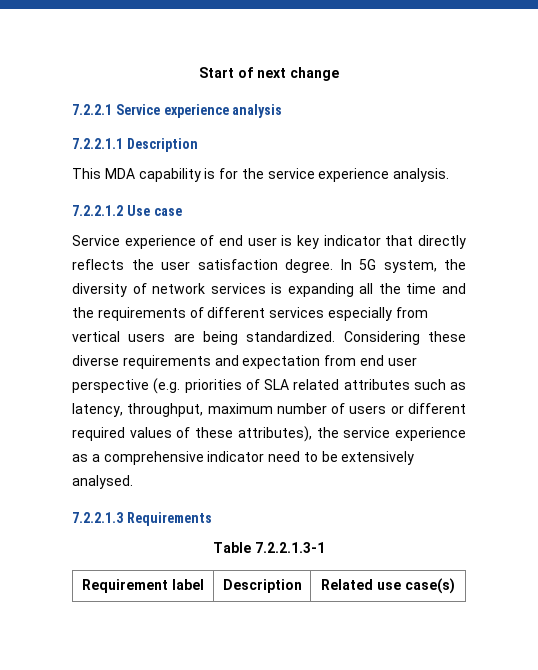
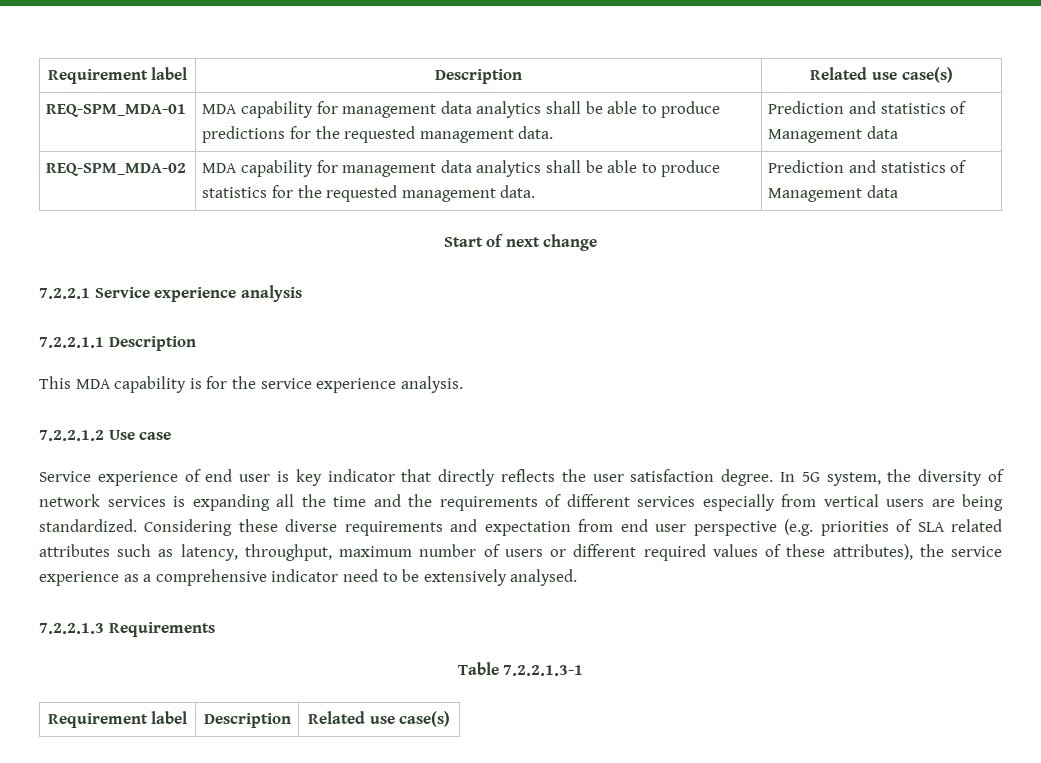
(199, 72) none -> [47,67,188,84] [435,69,522,84] [810,67,953,83] [46,104,187,117] [202,101,721,118] [202,126,554,143] [768,101,967,114] [768,126,899,143] [46,163,187,176] [202,160,721,177] [202,185,536,202] [768,160,967,173] [768,185,899,202] Requirement label | Description | Related use case(s) // REQ-SPM_MDA-01 | MDA capability for management data analytics shall be able to produce predictions for the requested management data. | Prediction and statistics of Management data // REQ-SPM_MDA-02 | MDA capability for management data analytics shall be able to produce statistics for the requested management data. | Prediction and statistics of Management data //

